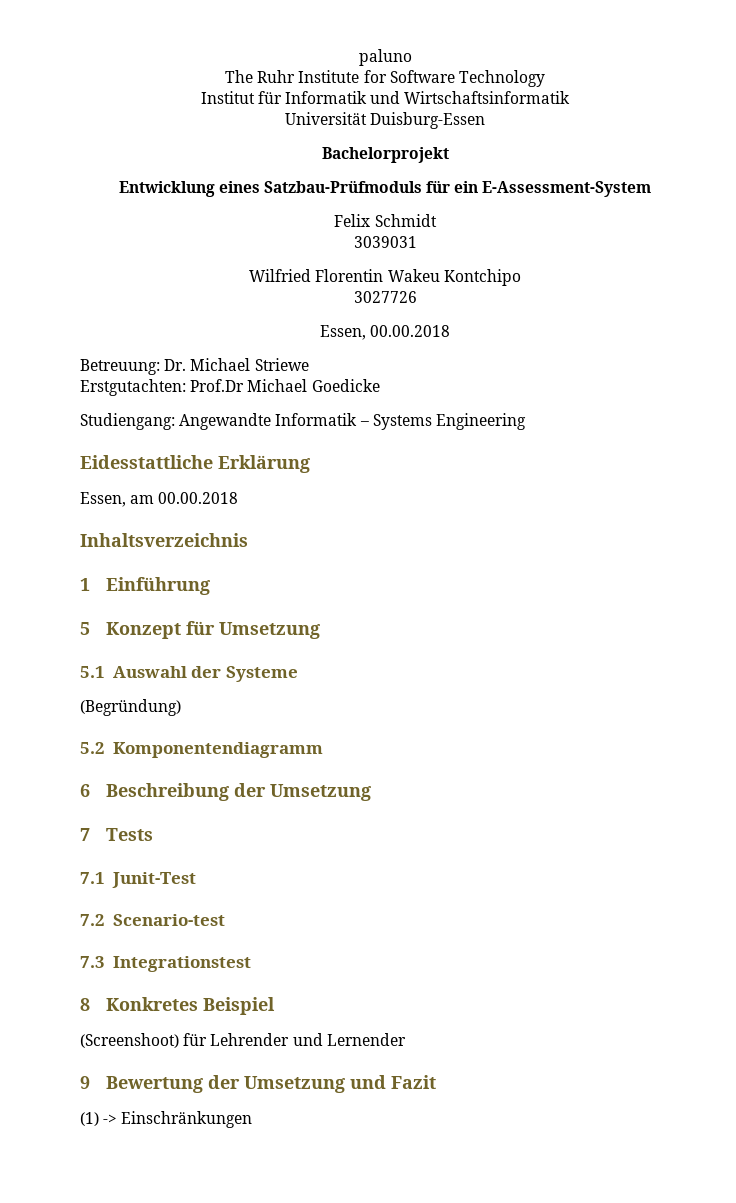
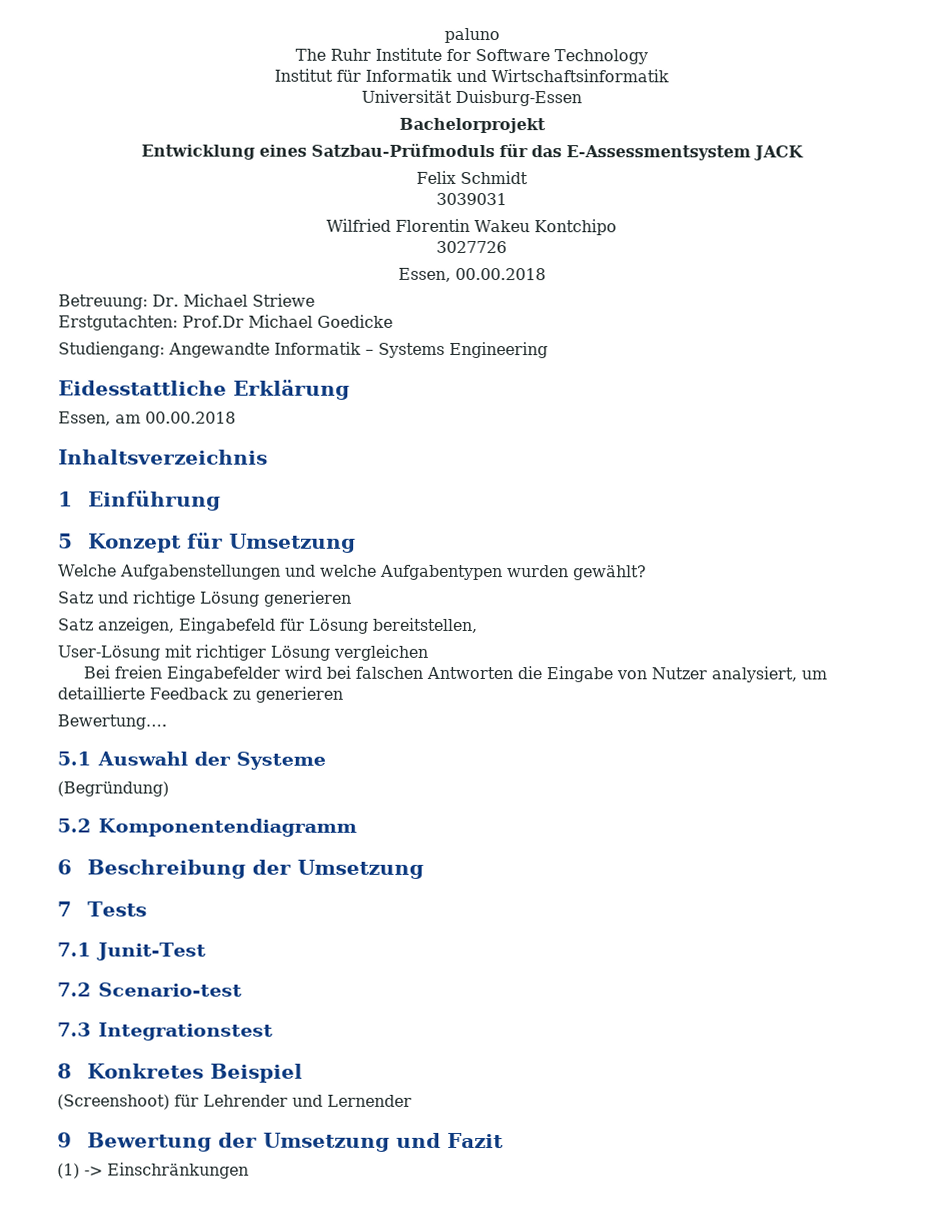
[454,181,652,197] ein E-Assessment-System -> [530,145,804,161] das E-Assessmentsystem JACK
(321, 630) none -> [58,564,647,581] [58,590,352,607] [57,617,477,634] [57,644,428,661] [83,665,828,683] [57,686,343,703] [57,714,167,730] // Welche Aufgabenstellungen und welche Aufgabentypen wurden gewählt? // Satz und richtige Lösung generieren // Satz anzeigen, Eingabefeld für Lösung bereitstellen, // User-Lösung mit richtiger Lösung vergleichen // Bei freien Eingabefelder wird bei falschen Antworten die Eingabe von Nutzer analysiert, um detaillierte Feedback zu generieren // Bewertung….

